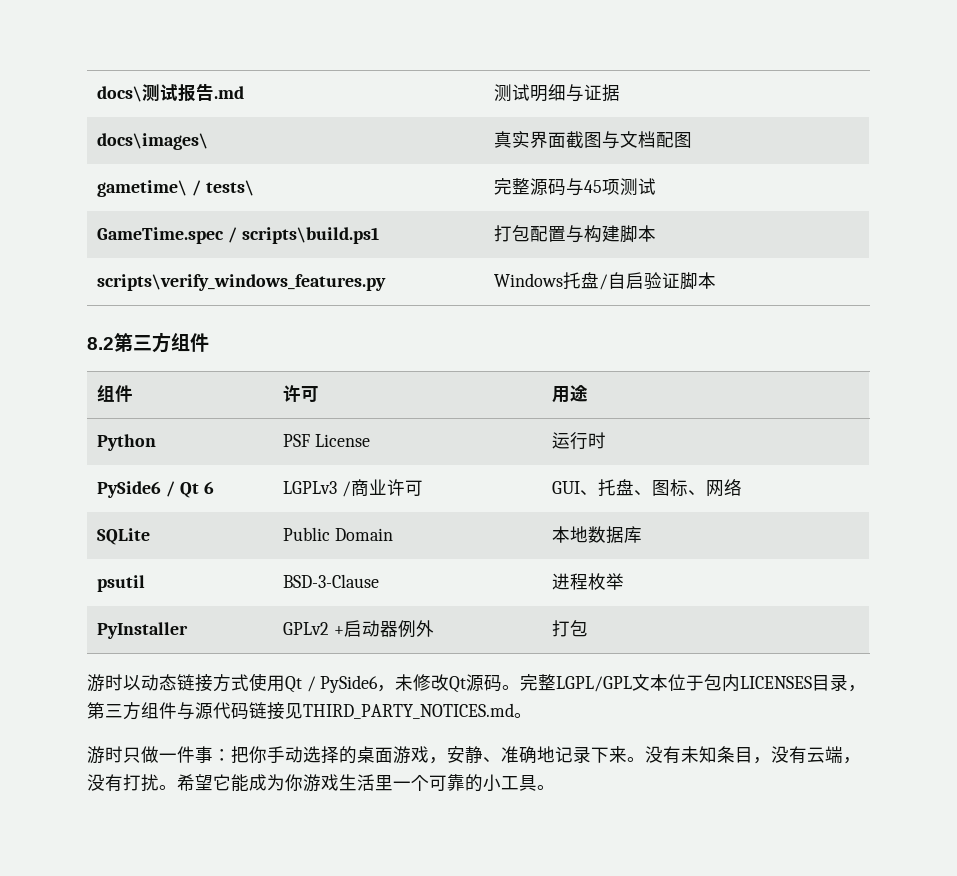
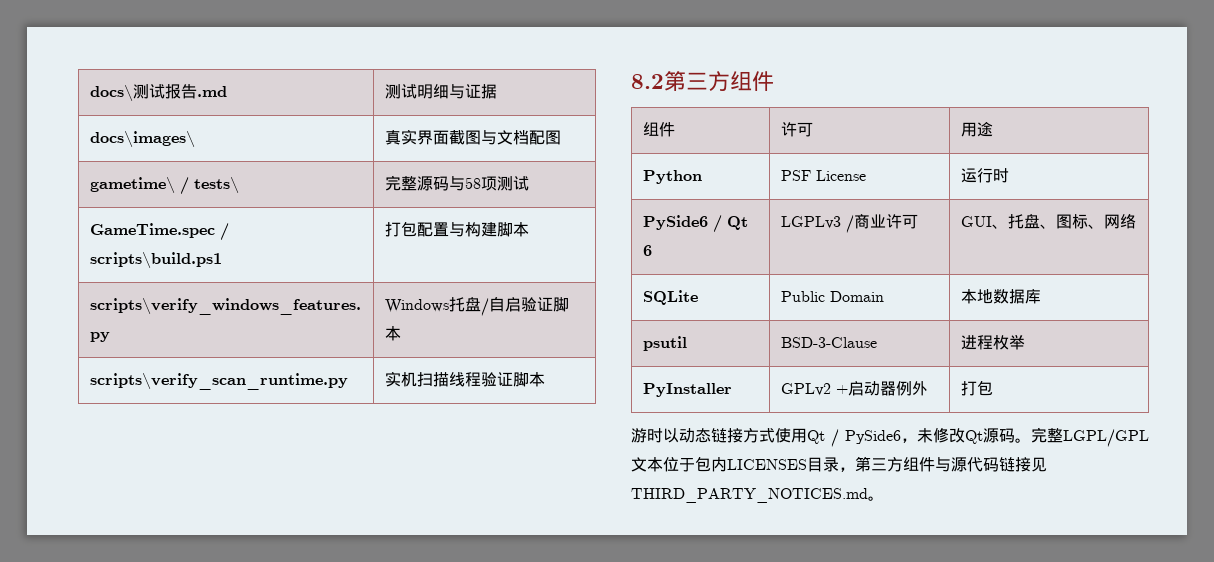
[584,180,603,193] 45 -> [465,177,482,189] 58
(717, 280) none -> [90,373,349,390] [385,371,546,387] // scripts\verify_scan_runtime.py | 实机扫描线程验证脚本
[87,746,861,764] [87,774,555,792] // 游时只做一件事：把你手动选择的桌面游戏，安静、准确地记录下来。没有未知条目，没有云端，没有打扰。希望它能成为你游戏生活里一个可靠的小工具。 -> (884, 498) none

